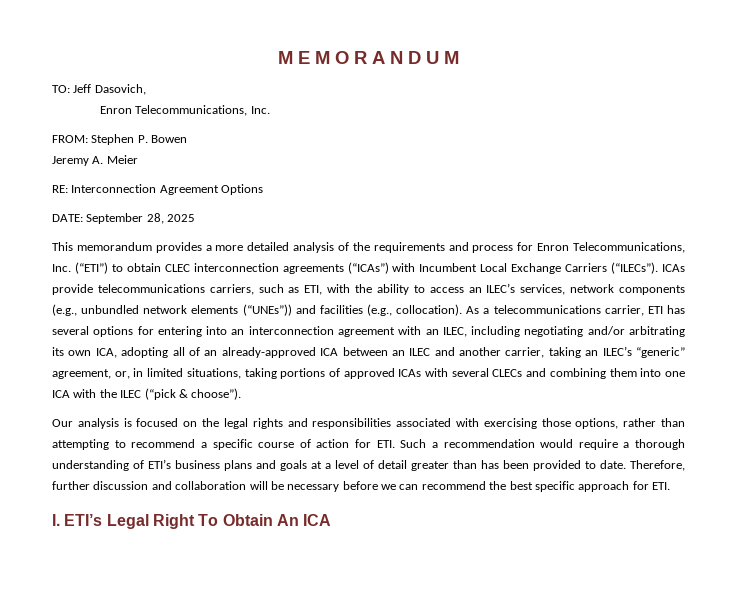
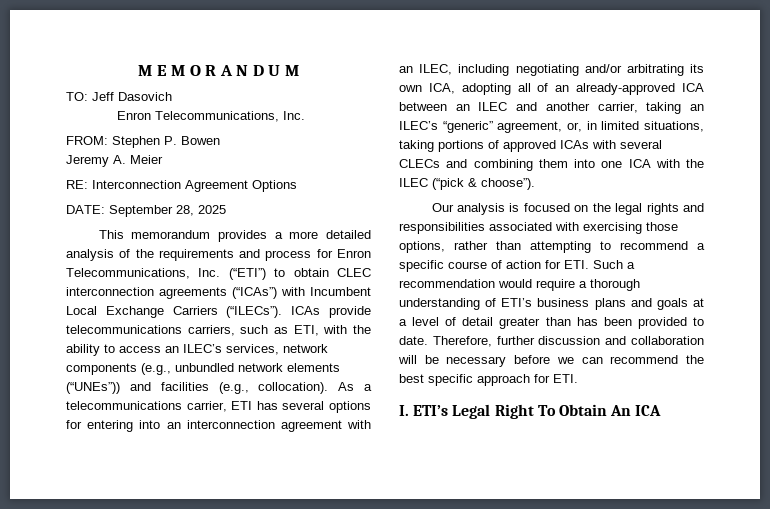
[94,84,146,95] Dasovich, -> [118,92,172,101] Dasovich

